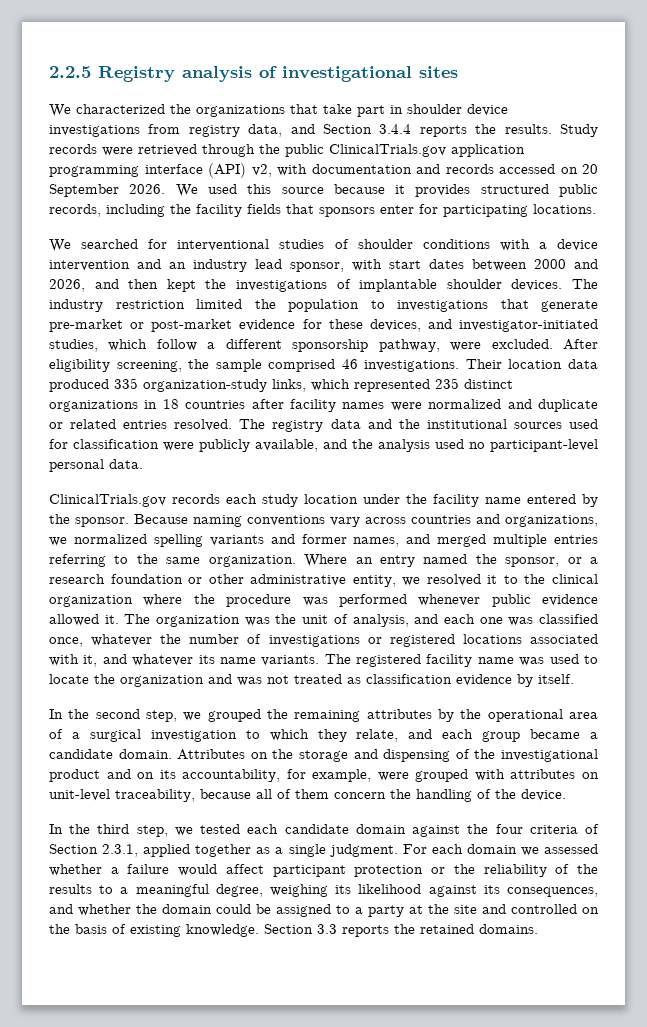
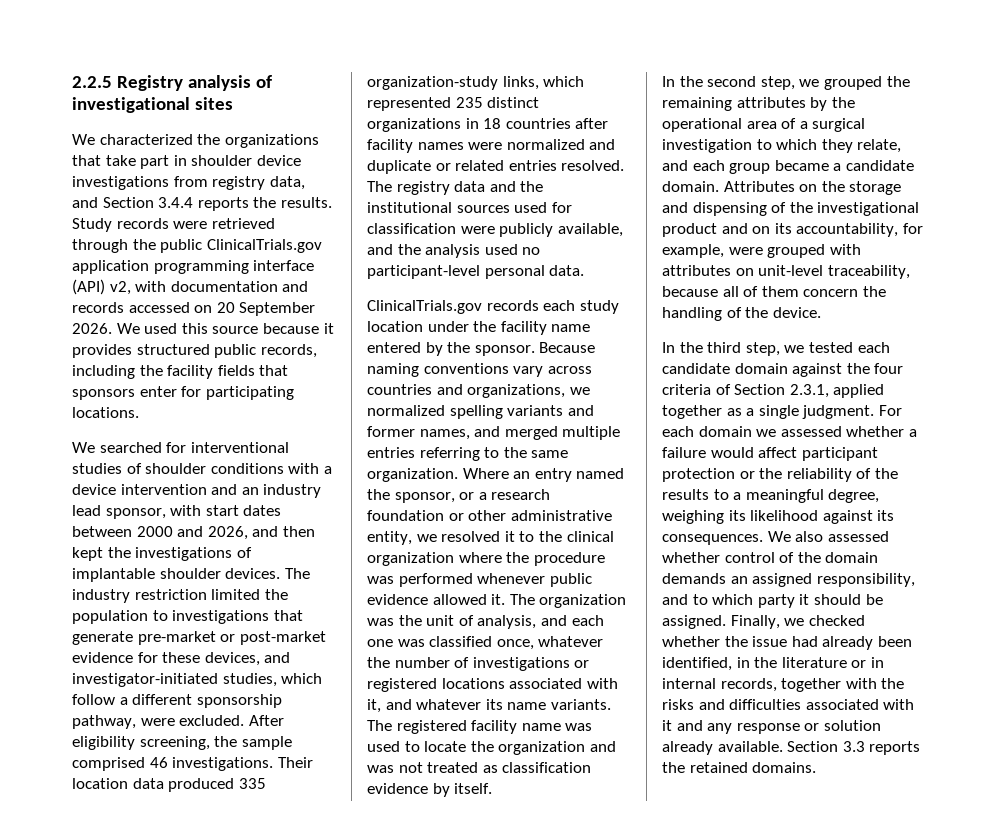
[506,887,598,897] [49,904,599,917] [49,924,259,937] consequences, and whether the domain could be assigned to a party at the site and controlled on the basis of existing knowledge. -> [662,531,889,545] [662,552,879,563] [662,573,915,587] [662,594,883,608] [662,615,865,629] [662,636,912,650] [662,657,884,671] [662,678,905,692] [662,699,915,710] [662,720,881,734] [662,741,783,755] consequences. We also assessed whether control of the domain demands an assigned responsibility, and to which party it should be assigned. Finally, we checked whether the issue had already been identified, in the literature or in internal records, together with the risks and difficulties associated with it and any response or solution already available.

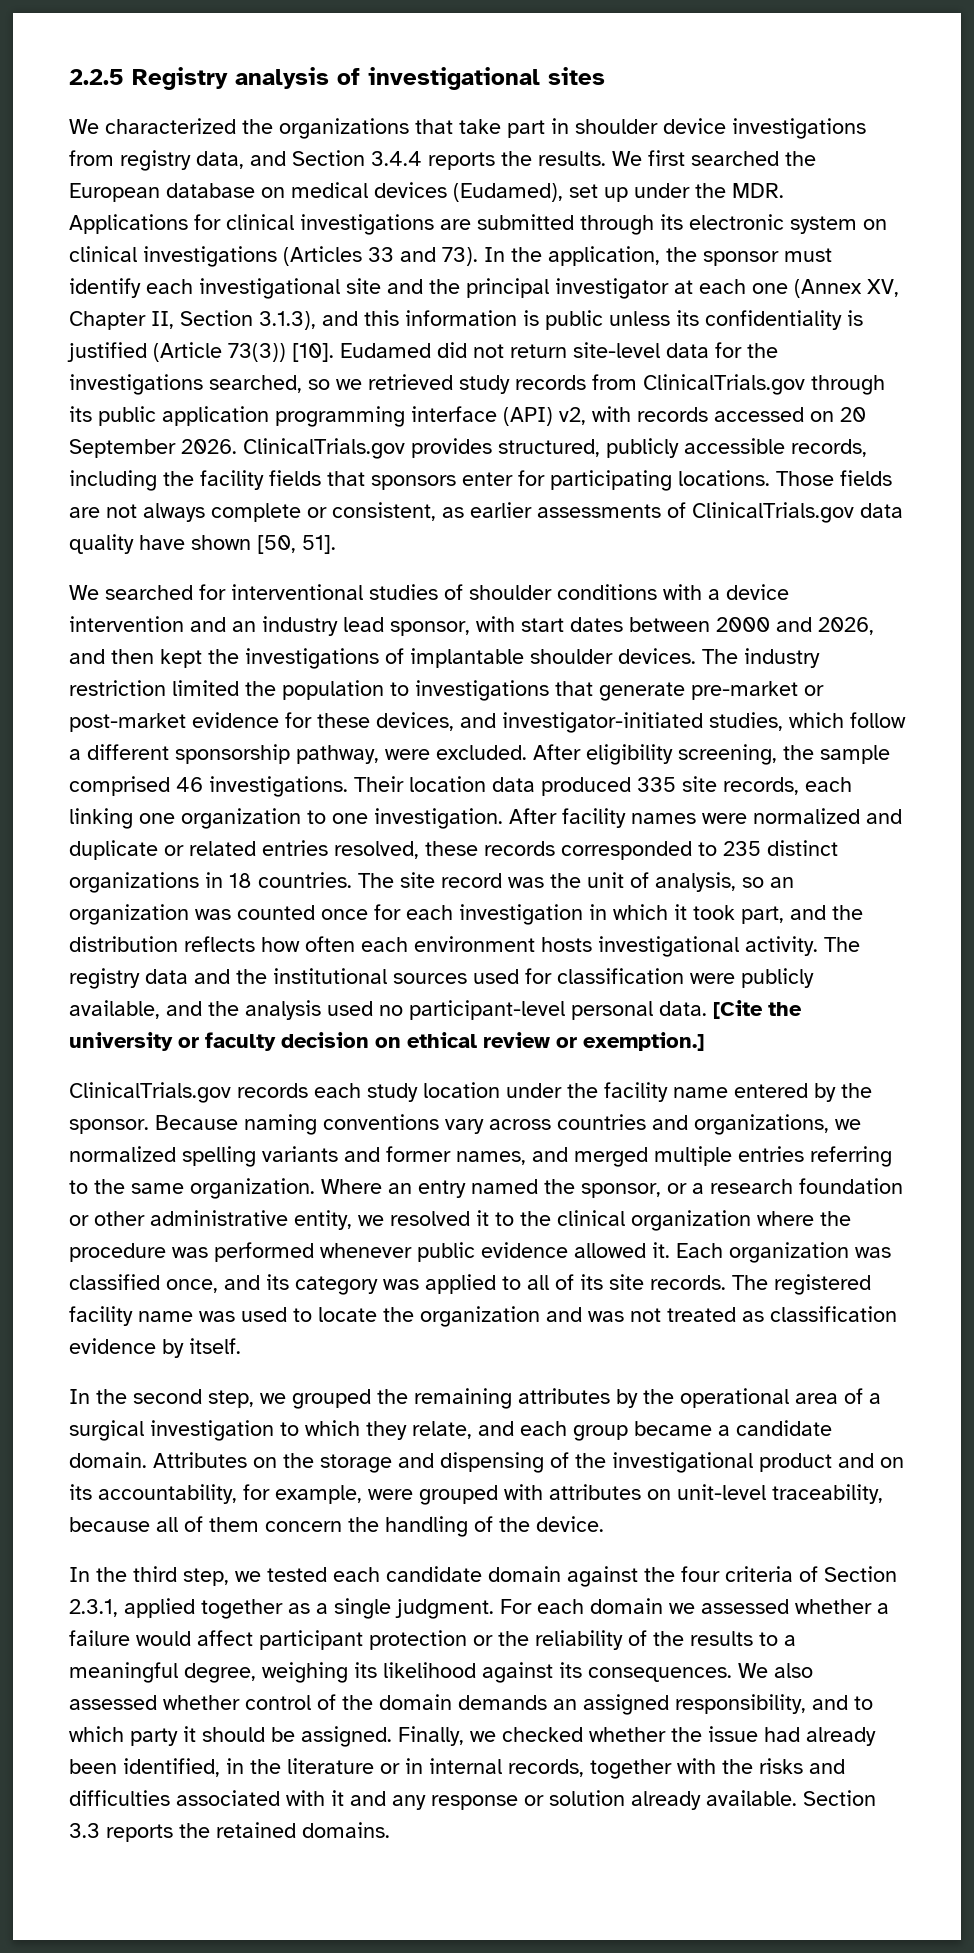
[72,218,275,232] [72,239,322,253] Study records were retrieved through the public ClinicalTrials.gov -> [612,150,816,166] [69,182,784,202] [69,214,887,235] [69,246,832,267] [69,278,899,299] [69,310,863,330] [67,342,778,362] [69,374,885,395] [69,406,156,426] We first searched the European database on medical devices (Eudamed), set up under the MDR. Applications for clinical investigations are submitted through its electronic system on clinical investigations (Articles 33 and 73). In the application, the sponsor must identify each investigational site and the principal investigator at each one (Annex XV, Chapter II, Section 3.1.3), and this information is public unless its confidentiality is justified (Article 73(3)) [10]. Eudamed did not return site-level data for the investigations searched, so we retrieved study records from ClinicalTrials.gov through its public
[170,281,309,292] documentation and -> (631, 414) none
[116,323,334,334] [72,344,257,358] We used this source because it provides structured public -> [243,438,785,459] ClinicalTrials.gov provides structured, publicly accessible
(139, 412) none -> [776,470,892,486] [69,502,903,523] [69,534,336,554] Those fields are not always complete or consistent, as earlier assessments of ClinicalTrials.gov data quality have shown [50, 51].
[367,76,585,90] [367,97,540,111] [367,118,609,132] organization-study links, which represented 235 distinct organizations in 18 countries after -> [682,776,852,795] [69,808,557,829] site records, each linking one organization to one investigation. After
[561,160,625,171] resolved. -> [334,840,838,860] [69,872,794,893] [69,904,863,925] [69,936,818,957] resolved, these records corresponded to 235 distinct organizations in 18 countries. The site record was the unit of analysis, so an organization was counted once for each investigation in which it took part, and the distribution reflects how often each environment hosts investigational activity.
(585, 270) none -> [713,1000,802,1019] [69,1032,704,1051] [Cite the university or faculty decision on ethical review or exemption.]
[509,594,627,608] [367,615,604,629] [367,636,604,650] [367,657,590,671] [367,678,618,692] [367,699,611,713] The organization was the unit of analysis, and each one was classified once, whatever the number of investigations or registered locations associated with it, and whatever its name variants. -> [676,1242,891,1263] [69,1274,726,1295] Each organization was classified once, and its category was applied to all of its site records.

